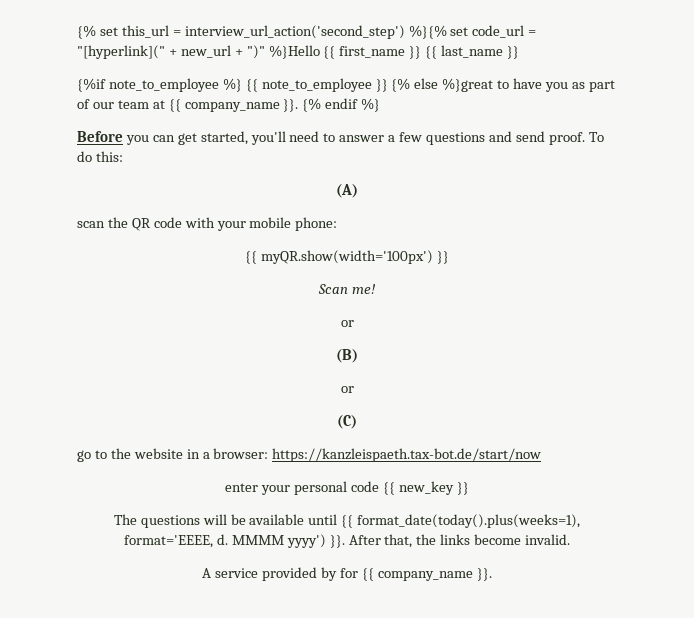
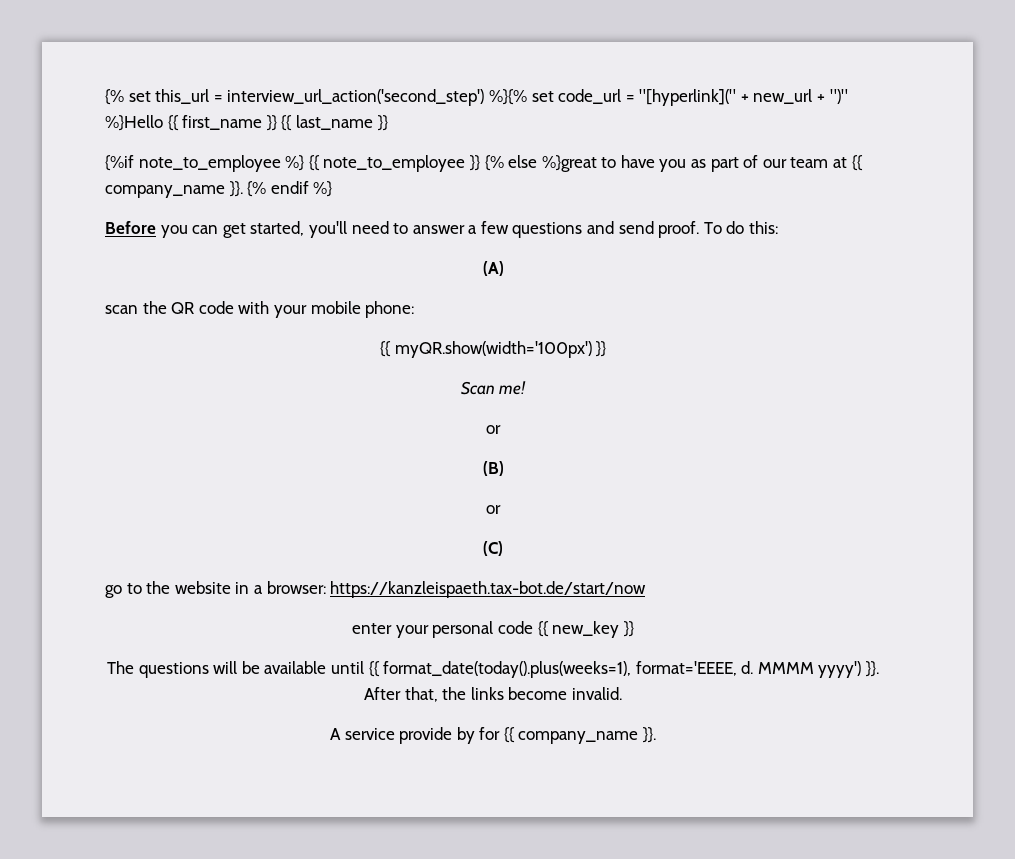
[262,567,318,581] provided -> [399,727,453,744] provide

